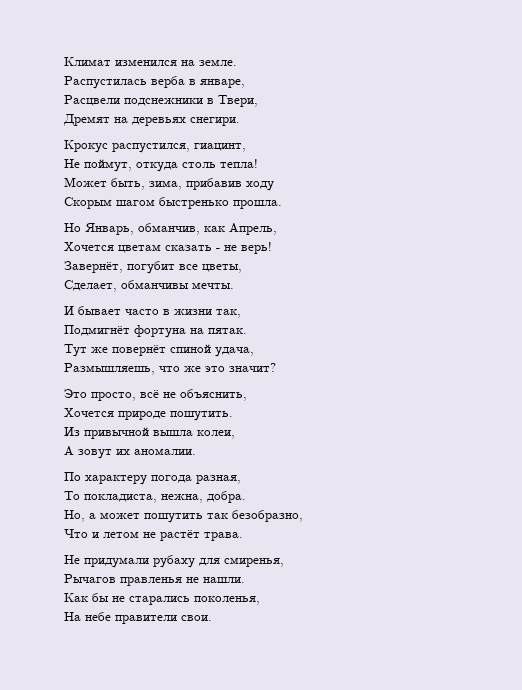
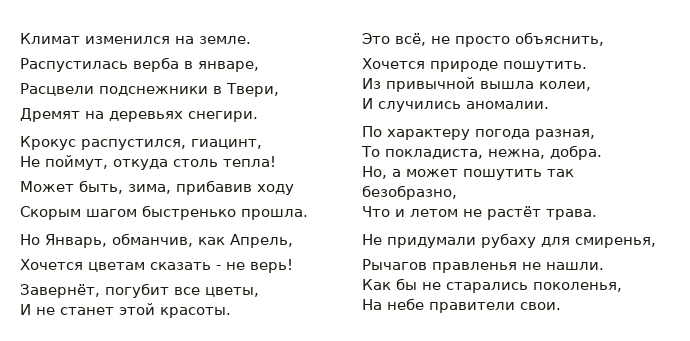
[64,280,234,292] [64,306,241,318] [64,325,247,338] [64,344,254,357] [64,363,276,375] [64,389,176,401] Сделает, обманчивы мечты. // И бывает часто в жизни так, // Подмигнёт фортуна на пятак. // Тут же повернёт спиной удача, // Размышляешь, что же это значит? // Это просто, всё не -> [20,303,231,318] [362,33,510,47] И не станет этой красоты. // Это всё, не просто
[64,446,130,459] А зовут их -> [362,98,461,112] И случились

